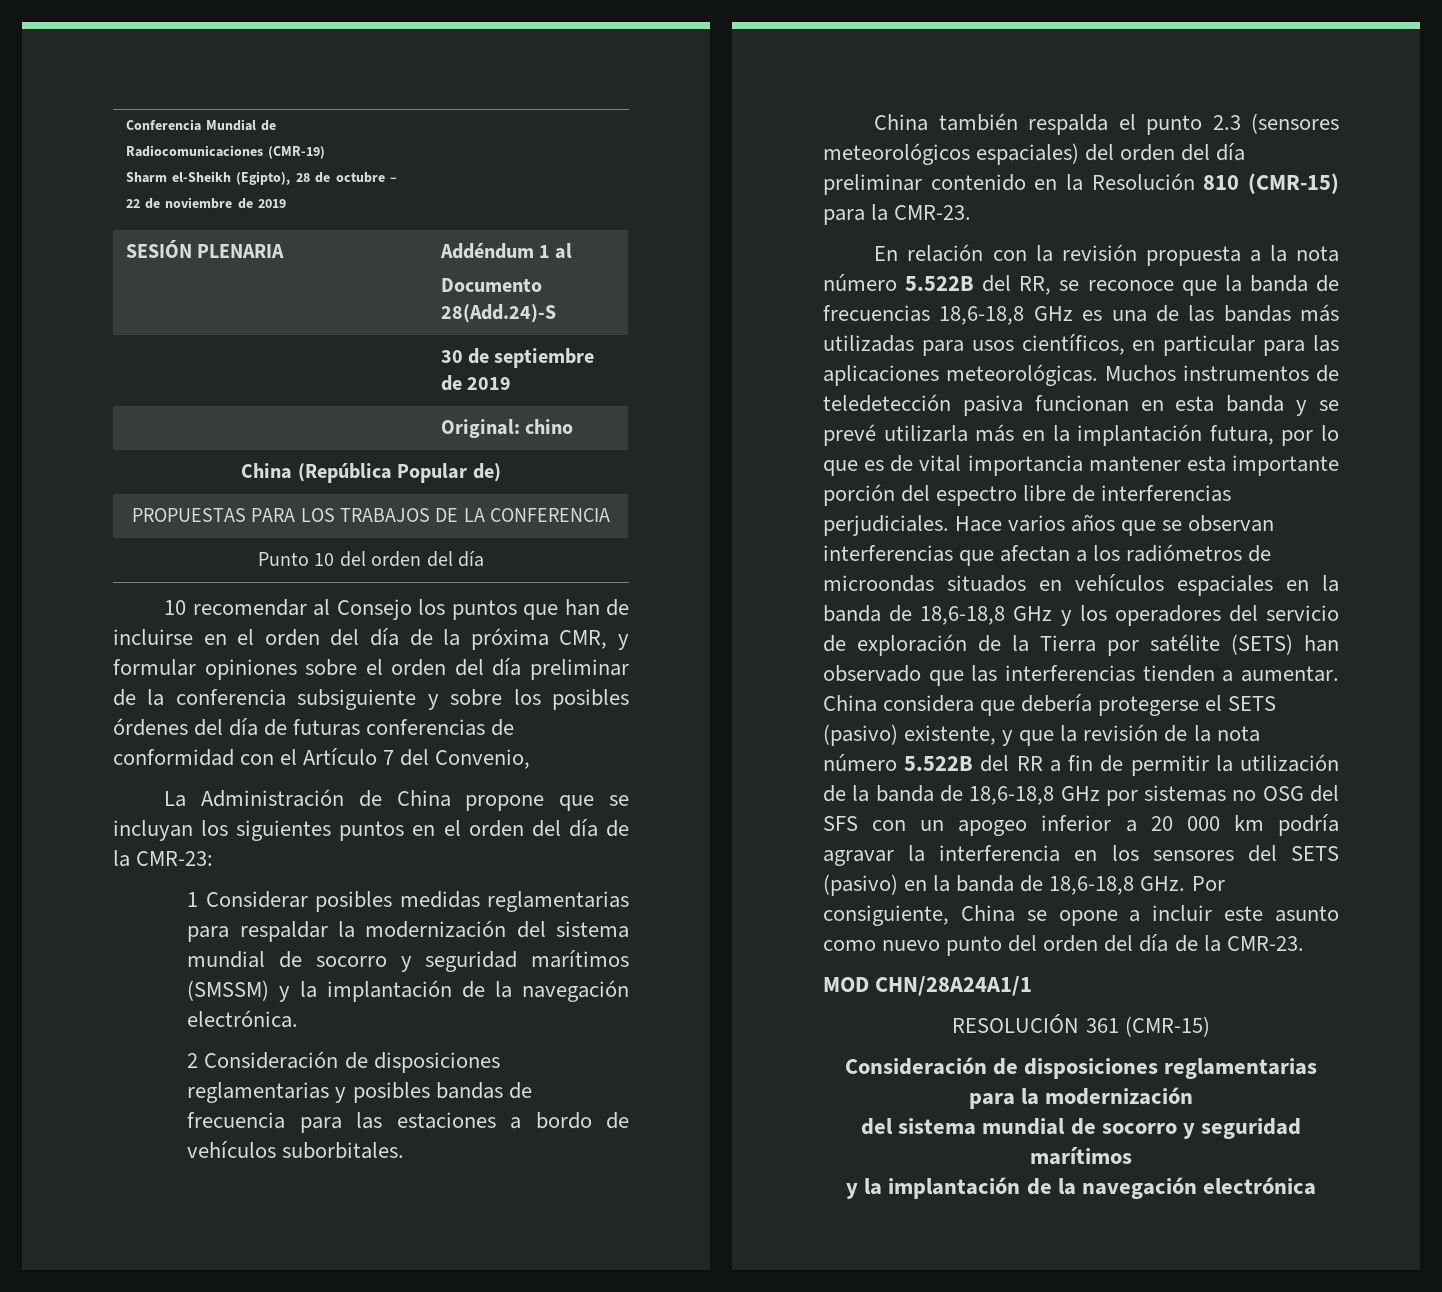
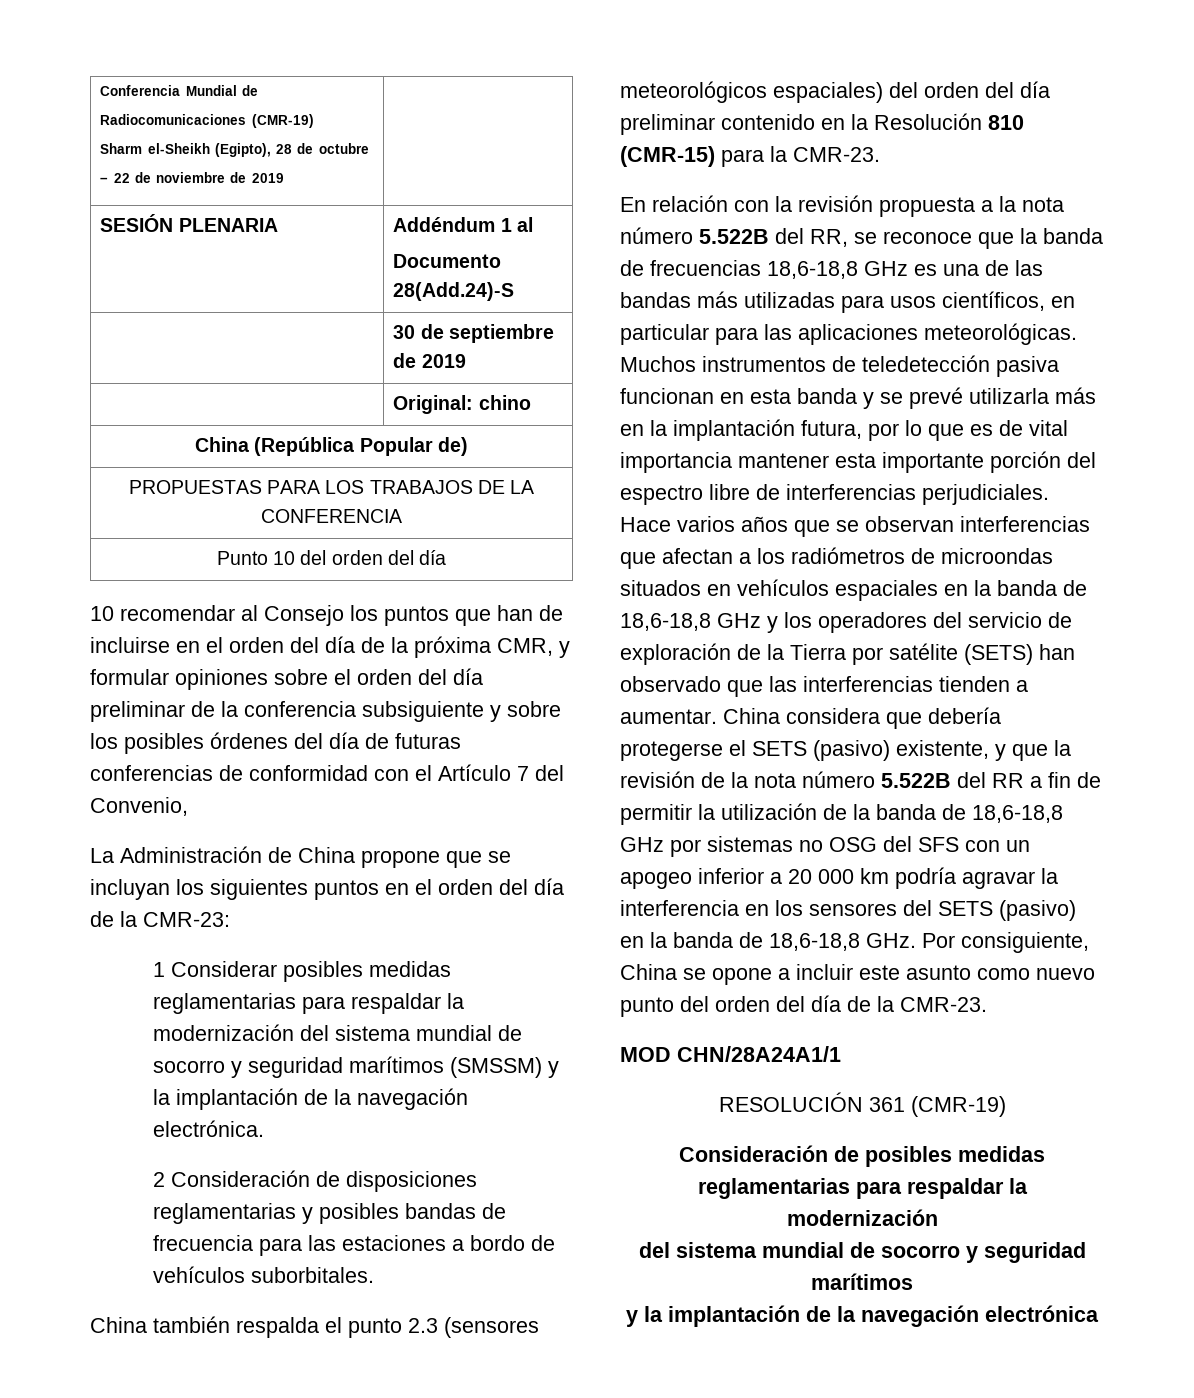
[1124,1016,1210,1037] [844,1057,1318,1079] [968,1093,1015,1109] (CMR-15) // Consideración de disposiciones reglamentarias para -> [910,1096,1006,1117] [679,1145,1045,1167] [697,1178,1004,1199] (CMR-19) // Consideración de posibles medidas reglamentarias para respaldar

